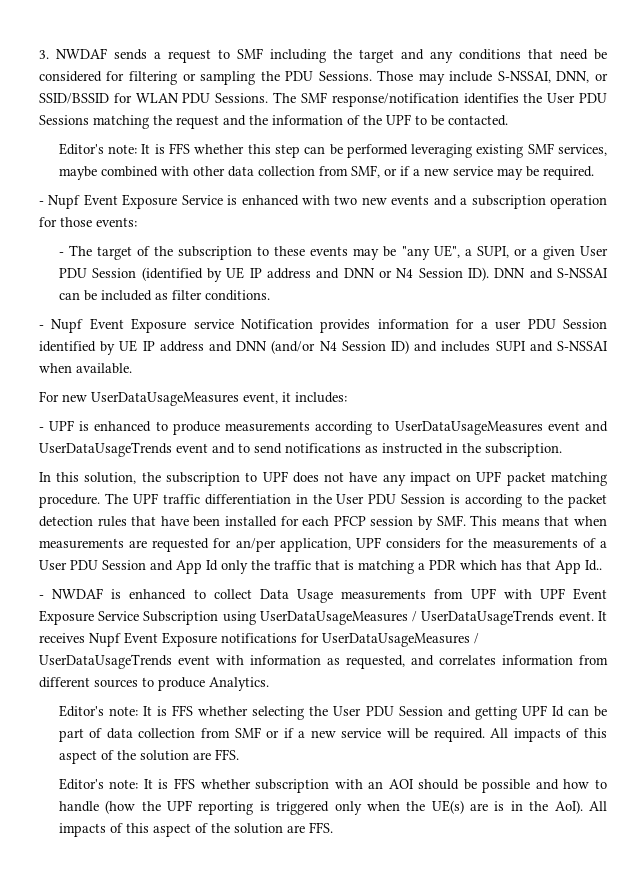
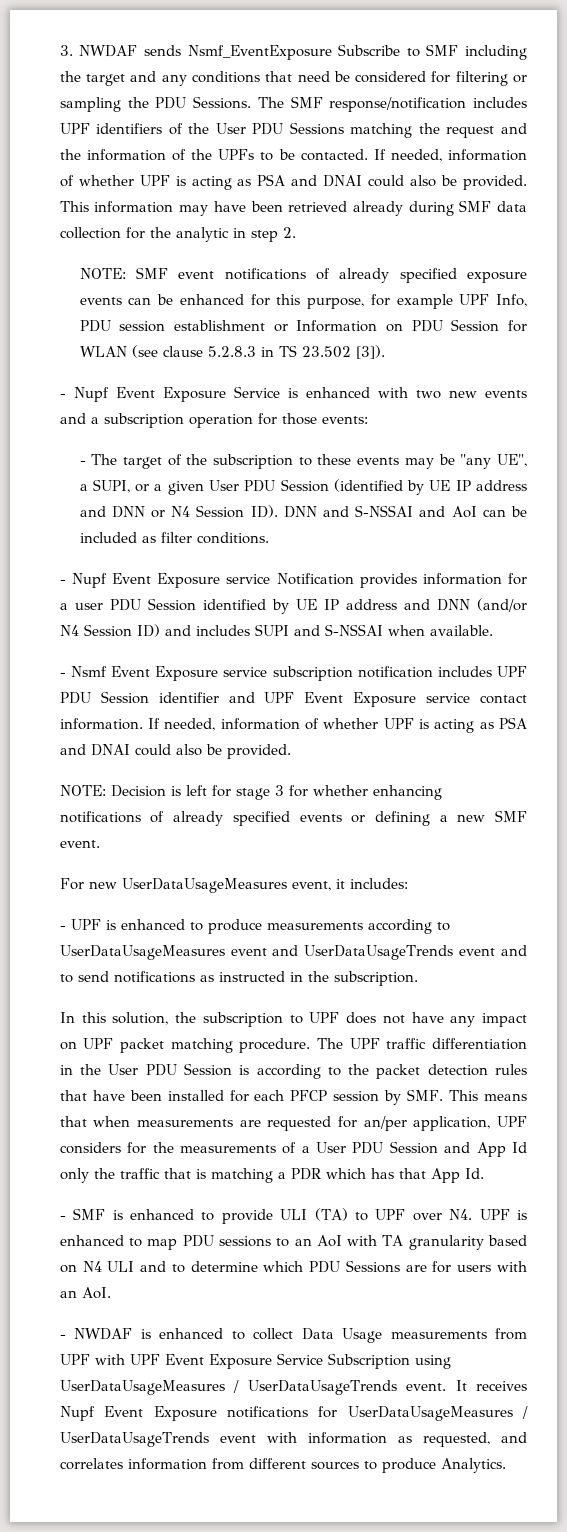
[153,49,211,63] a request -> [187,44,401,60] Nsmf_EventExposure Subscribe
[377,70,609,85] [38,92,519,107] Those may include S-NSSAI, DNN, or SSID/BSSID for WLAN PDU Sessions. The SMF response/notification identifies -> [257,96,527,112] [59,123,183,135] The SMF response/notification includes UPF identifiers of
[385,114,411,125] UPF -> [218,149,255,160] UPFs
[58,143,607,158] [58,165,594,180] // Editor's note: It is FFS whether this step can be performed leveraging existing SMF services, maybe combined with other data collection from SMF, or if a new service may be required. -> [373,149,527,162] [59,174,527,190] [59,200,527,216] [59,227,296,242] [79,267,528,283] [79,294,527,309] [79,319,527,332] [79,345,385,359] If needed, information of whether UPF is acting as PSA and DNAI could also be provided. This information may have been retrieved already during SMF data collection for the analytic in step 2. // NOTE: SMF event notifications of already specified exposure events can be enhanced for this purpose, for example UPF Info, PDU session establishment or Information on PDU Session for WLAN (see clause 5.2.8.3 in TS 23.502 [3]).
(609, 273) none -> [419,506,477,518] and AoI
(132, 368) none -> [59,666,527,681] [59,691,527,707] [59,717,528,733] [59,744,291,759] [59,785,442,800] [59,810,527,826] [59,840,100,848] // - Nsmf Event Exposure service subscription notification includes UPF PDU Session identifier and UPF Event Exposure service contact information. If needed, information of whether UPF is acting as PSA and DNAI could also be provided. // NOTE: Decision is left for stage 3 for whether enhancing notifications of already specified events or defining a new SMF event.
[584,560,602,571] Id.. -> [464,1168,484,1179] [59,1208,527,1224] [59,1235,528,1250] [59,1260,527,1273] [59,1287,111,1299] Id. // - SMF is enhanced to provide ULI (TA) to UPF over N4. UPF is enhanced to map PDU sessions to an AoI with TA granularity based on N4 ULI and to determine which PDU Sessions are for users with an AoI.
[58,705,608,720] [58,727,607,742] [58,749,239,764] [58,778,608,793] [58,800,607,815] [58,822,333,837] // Editor's note: It is FFS whether selecting the User PDU Session and getting UPF Id can be part of data collection from SMF or if a new service will be required. All impacts of this aspect of the solution are FFS. // Editor's note: It is FFS whether subscription with an AOI should be possible and how to handle (how the UPF reporting is triggered only when the UE(s) are is in the AoI). All impacts of this aspect of the solution are FFS. -> (506, 1465) none

